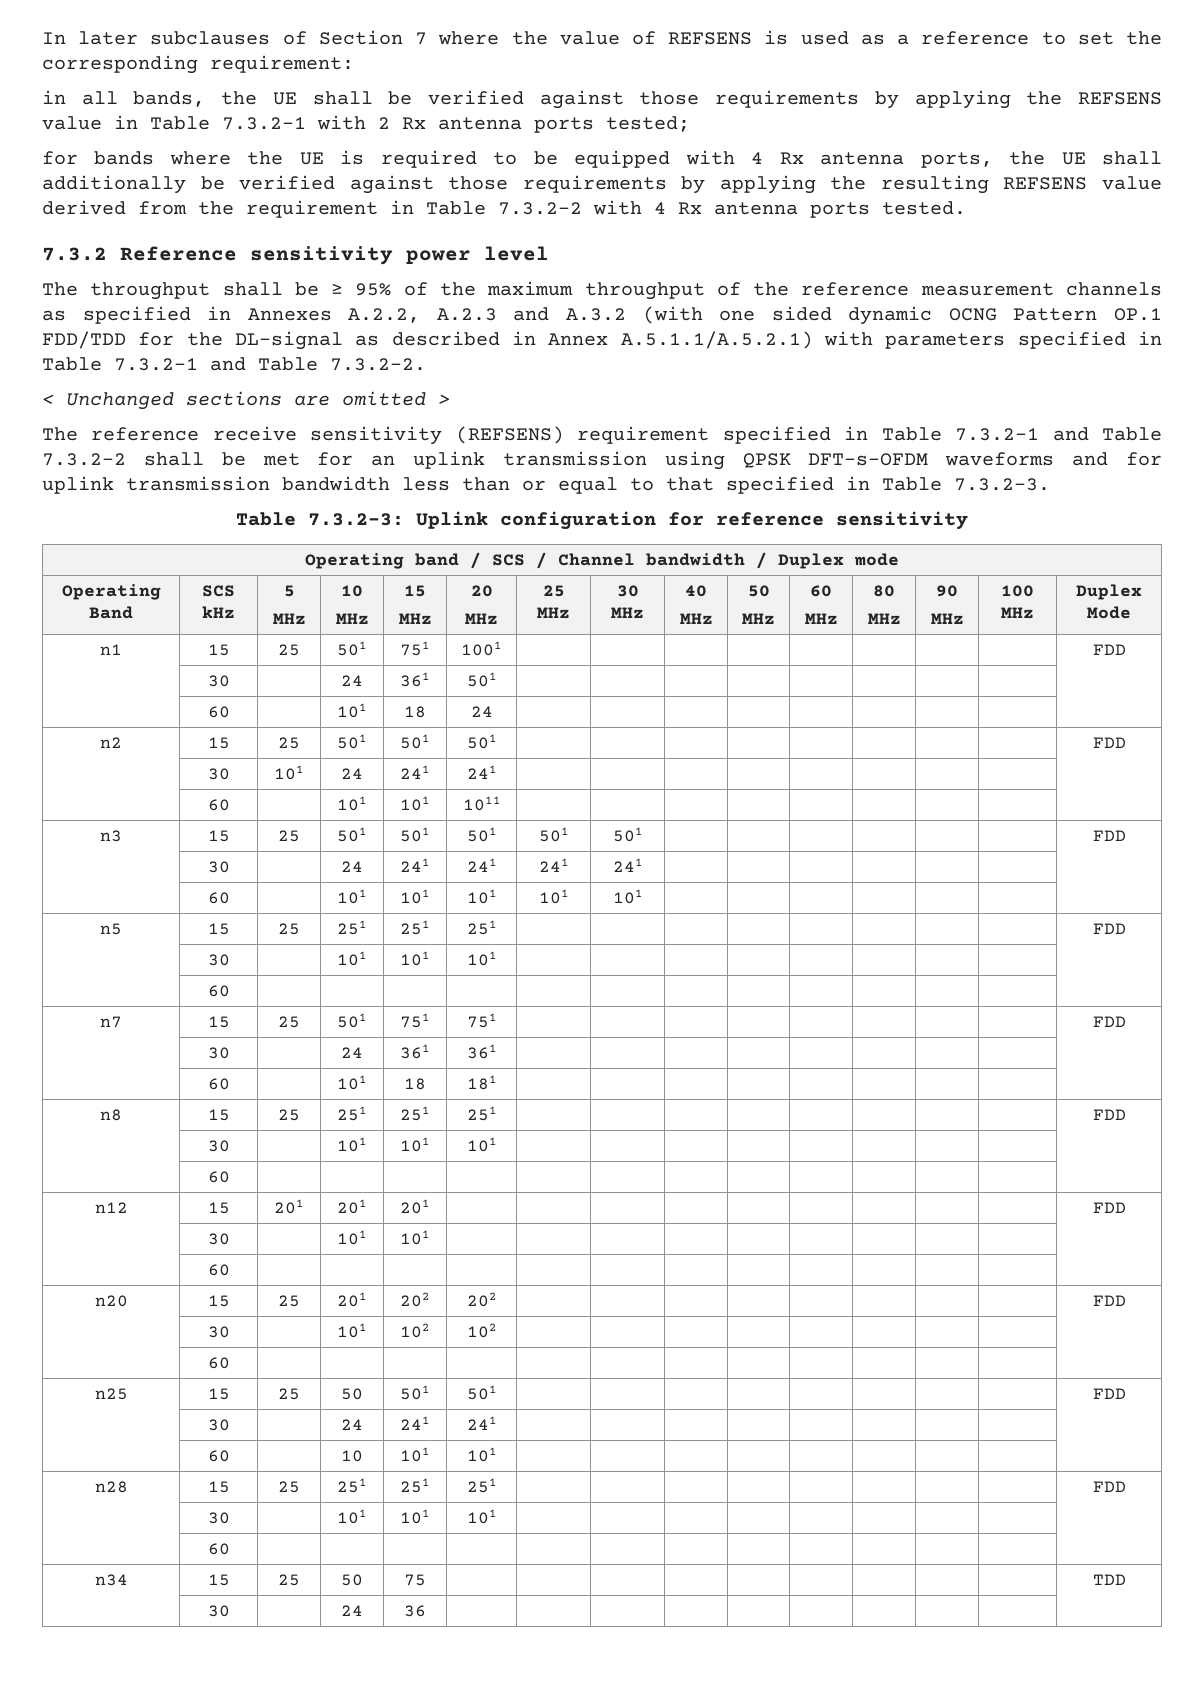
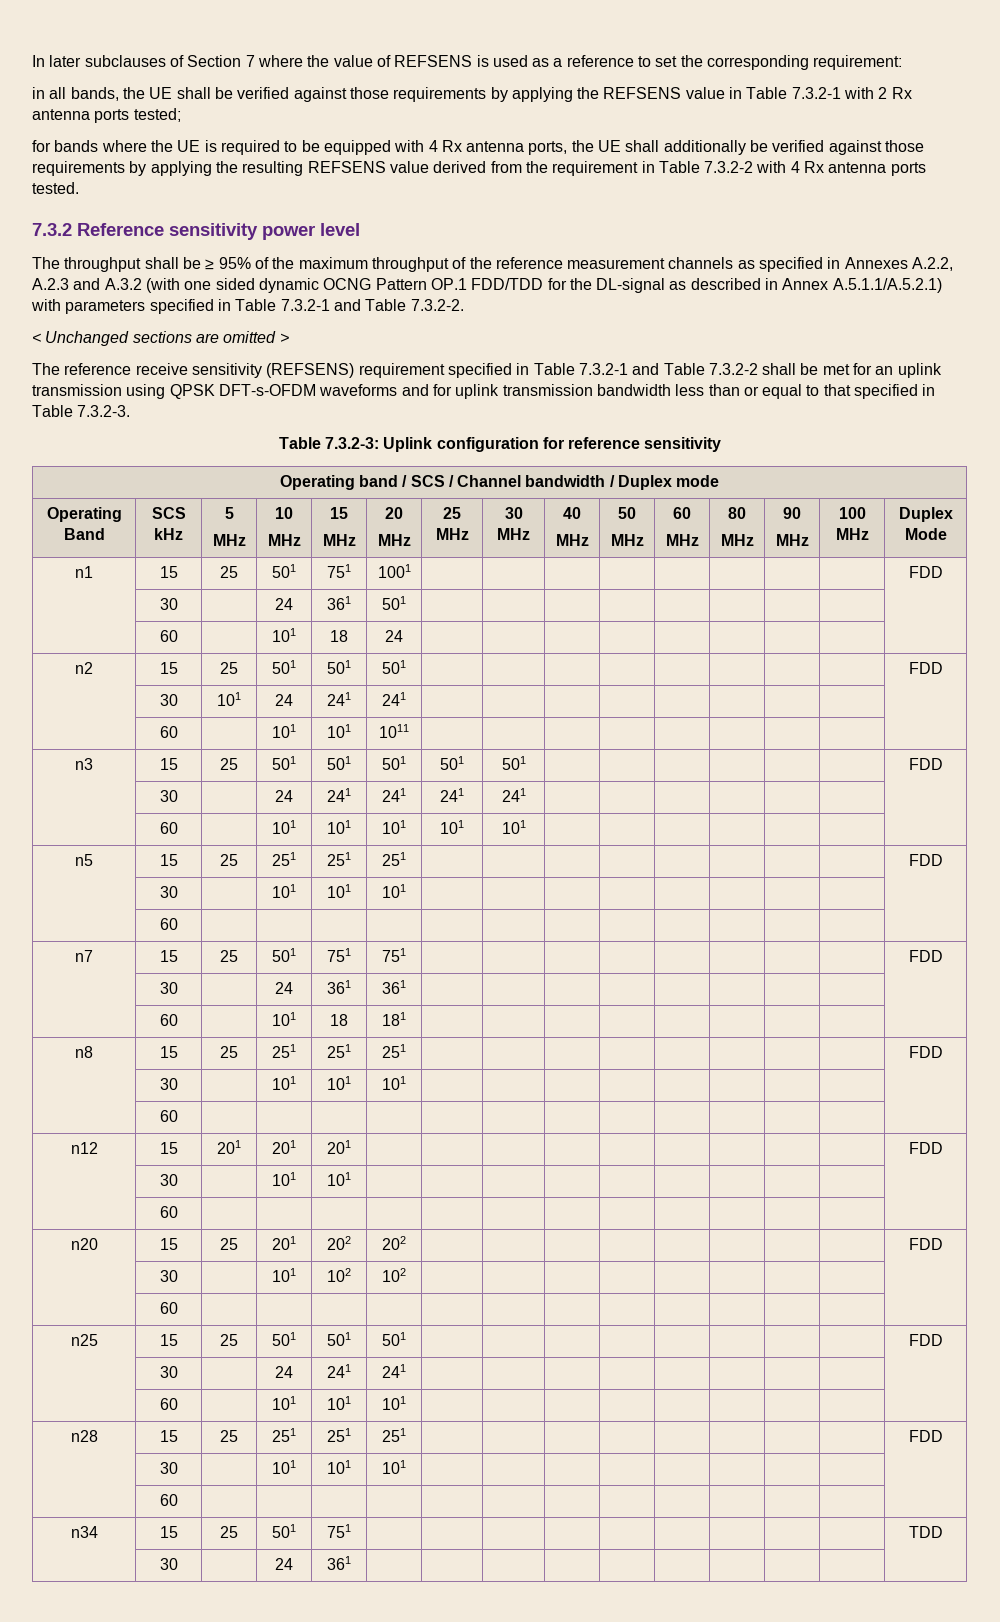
[341,1388,363,1400] 50 -> [272,1332,296,1346] 501
[341,1450,363,1462] 10 -> [272,1396,296,1410] 101
[341,1574,363,1586] [404,1574,426,1586] 50 | 75 -> [272,1524,296,1538] [327,1524,351,1538] 501 | 751
[404,1605,426,1617] 36 -> [327,1556,351,1570] 361

